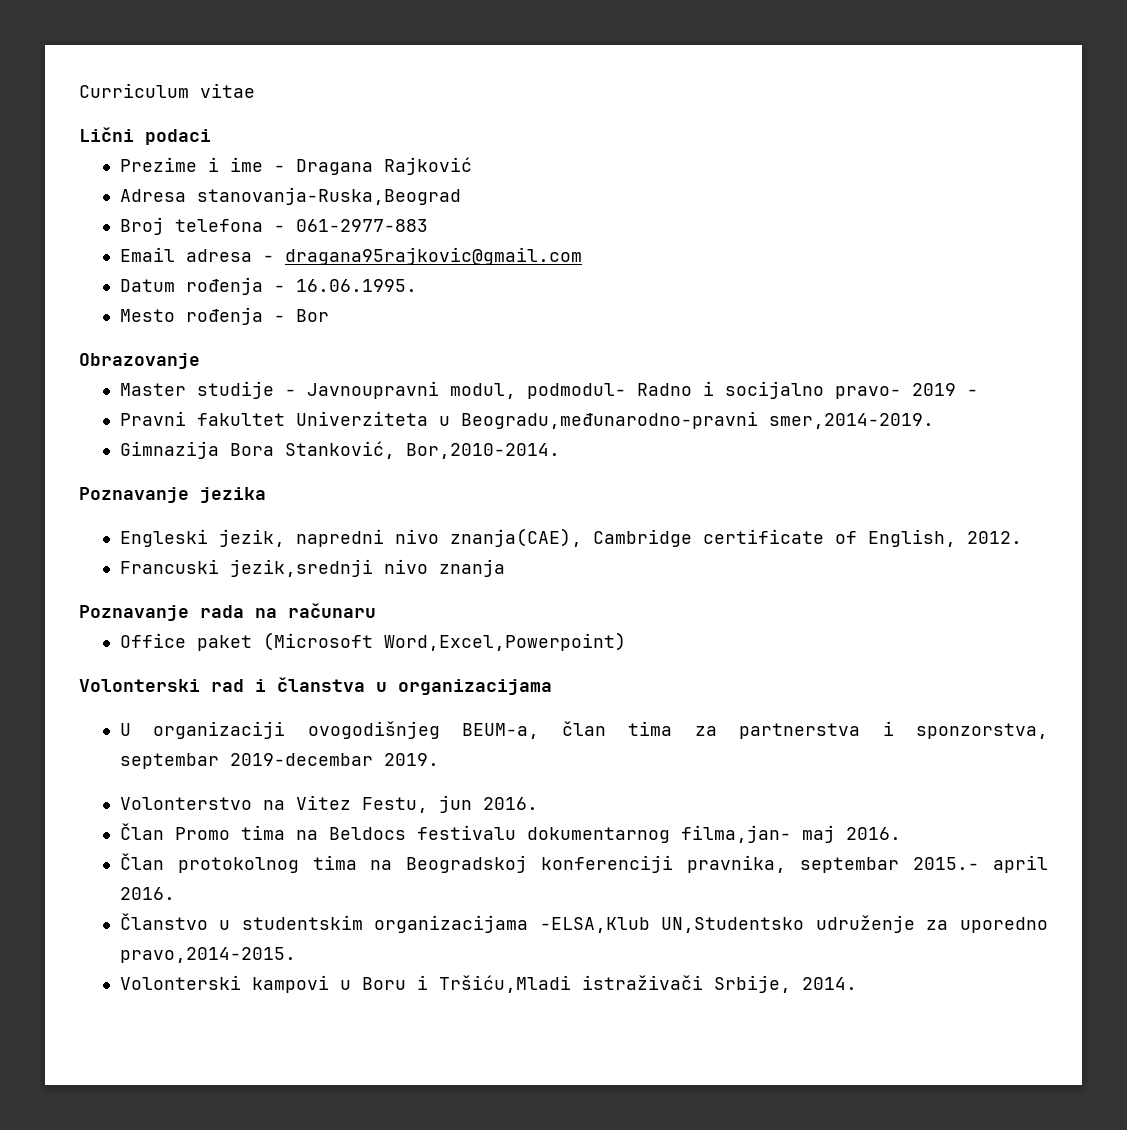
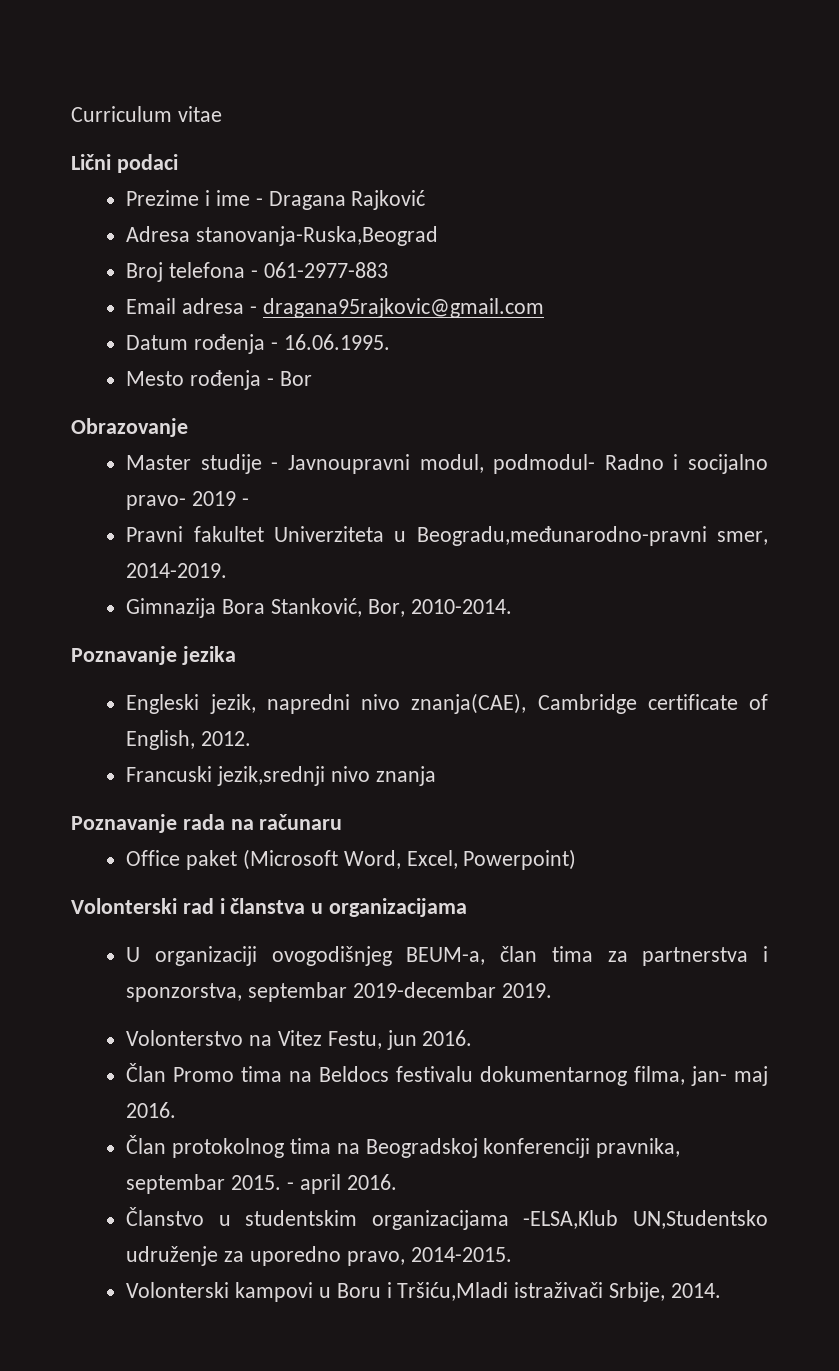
[768,413,934,429] smer,2014-2019. -> [717,531,768,545] [126,563,228,578] smer, 2014-2019.
[405,443,560,459] Bor,2010-2014. -> [367,599,512,617] Bor, 2010-2014.
[383,632,626,651] Word,Excel,Powerpoint) -> [343,849,577,870] Word, Excel, Powerpoint)
[680,825,791,843] filma,jan- -> [634,1066,728,1086] filma, jan-
[913,857,980,870] 2015.- -> [231,1175,294,1190] 2015. -
[119,947,296,963] pravo,2014-2015. -> [346,1247,512,1266] pravo, 2014-2015.

